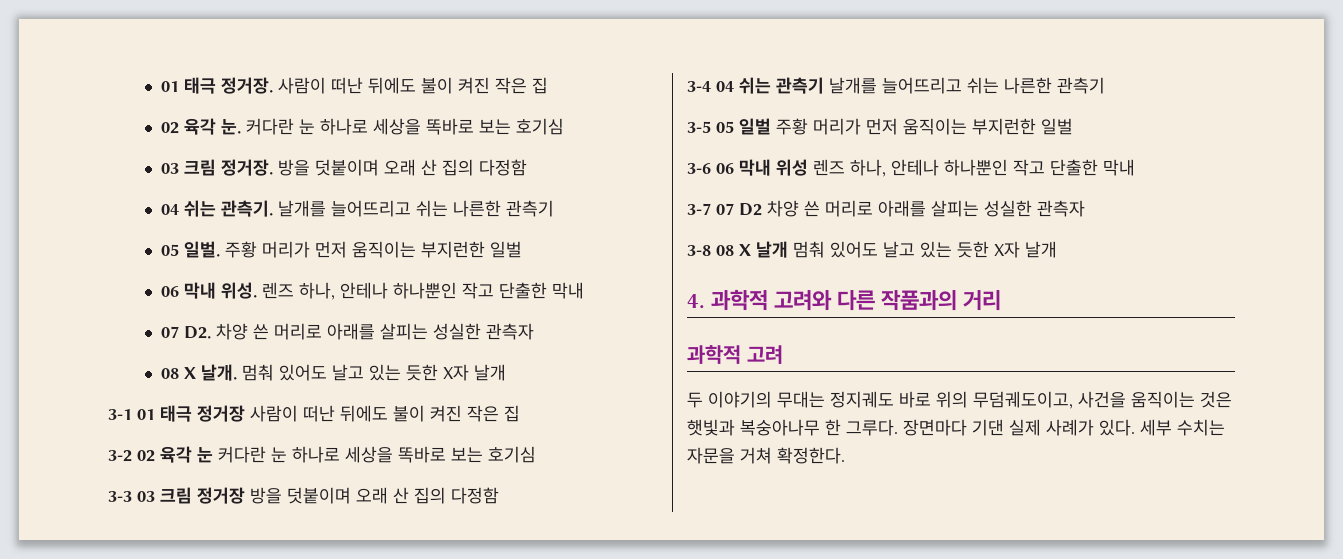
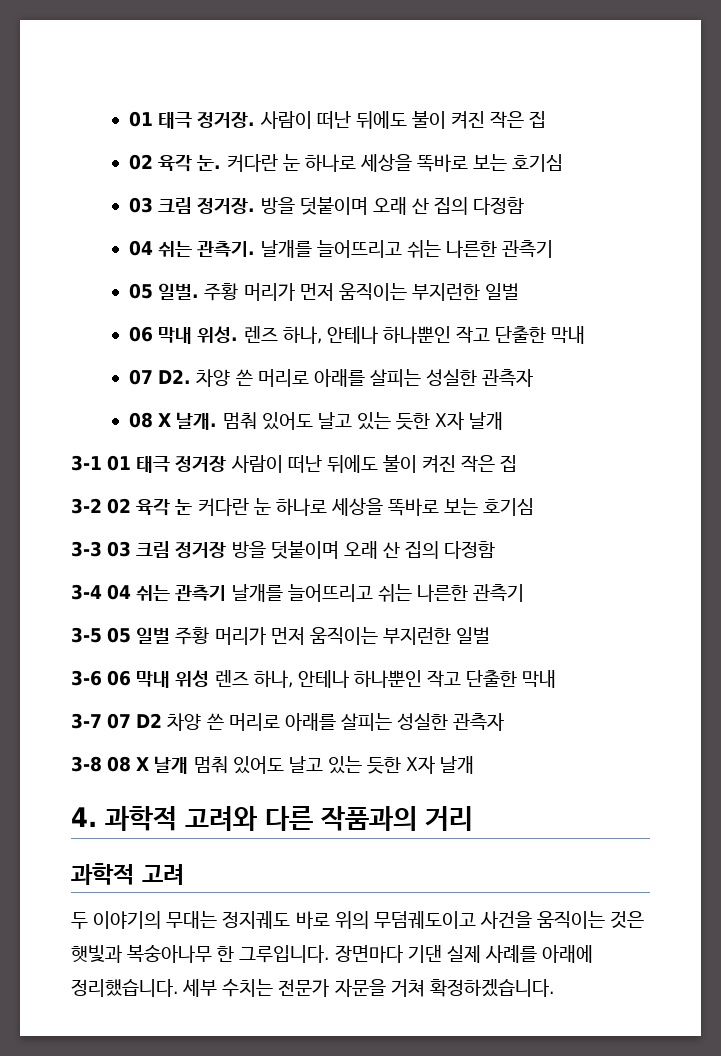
[973,391,1073,409] 무덤궤도이고, -> [373,911,476,929] 무덤궤도이고
[846,419,898,436] 그루다. -> [239,945,330,963] 그루입니다.
[1046,419,1135,436] 사례가 있다. -> [484,945,594,963] [71,979,178,997] 사례를 아래에 정리했습니다.
(1225, 427) none -> [278,979,330,997] 전문가
[777,447,845,464] 확정한다. -> [429,979,554,997] 확정하겠습니다.

